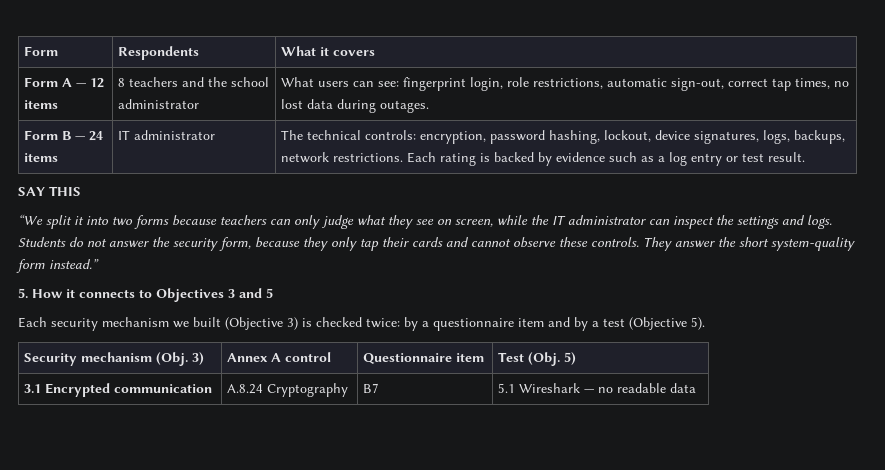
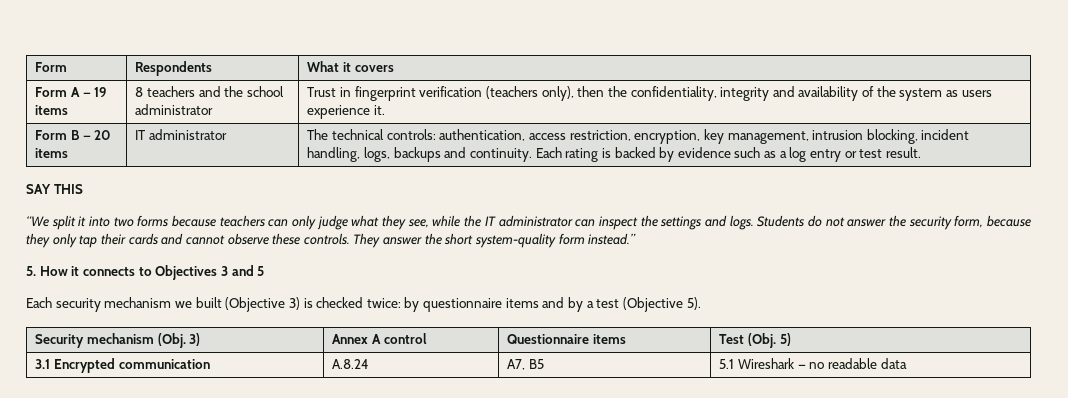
[90,78,105,88] 12 -> [94,87,108,97] 19
[281,77,850,91] [281,99,430,113] What users can see: fingerprint login, role restrictions, automatic sign-out, correct tap times, no lost data during outages. -> [307,86,992,101] [307,105,385,119] Trust in fingerprint verification (teachers only), then the confidentiality, integrity and availability of the system as users experience it.
[89,131,104,141] 24 -> [94,130,112,140] 20
[420,130,846,144] [281,152,404,163] encryption, password hashing, lockout, device signatures, logs, backups, network restrictions. -> [439,129,970,144] [307,147,532,162] authentication, access restriction, encryption, key management, intrusion blocking, incident handling, logs, backups and continuity.
[416,219,493,227] see on screen, -> [407,219,429,228] see,
[422,318,544,331] a questionnaire item -> [423,298,539,312] questionnaire items
[456,353,485,362] item -> [592,334,626,344] items
[267,383,349,397] [363,383,380,393] Cryptography | B7 -> [507,359,544,370] | A7, B5

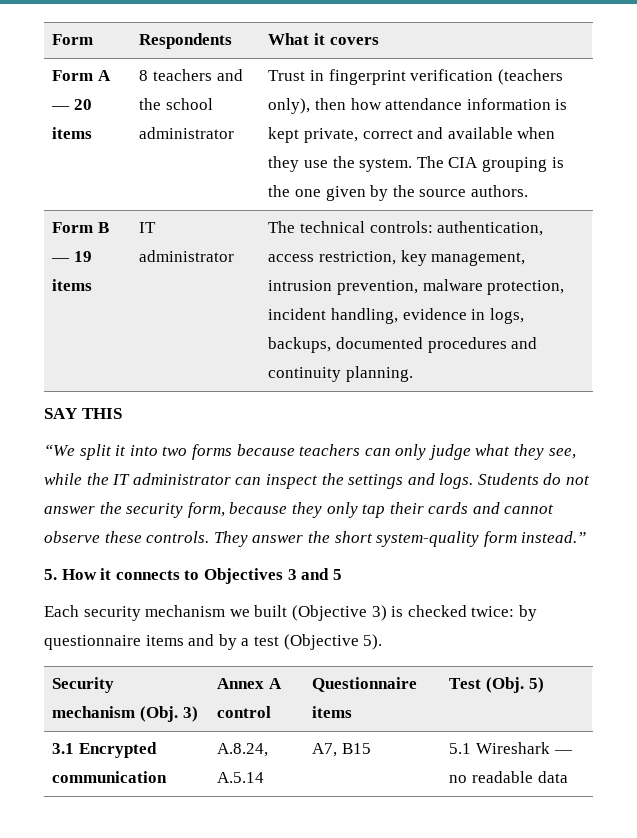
[94,87,108,97] 19 -> [74,99,93,110] 20
[607,86,992,101] [307,105,385,119] the confidentiality, integrity and availability of the system as users experience it. -> [350,98,568,110] [268,127,556,143] [268,156,564,172] [268,185,528,201] how attendance information is kept private, correct and available when they use the system. The CIA grouping is the one given by the source authors.
[94,130,112,140] 20 -> [74,251,93,262] 19
[634,130,701,144] encryption, -> (397, 258) none
[866,129,970,144] [307,147,921,162] blocking, incident handling, logs, backups and continuity. Each rating is backed by evidence such as a log entry or test result. -> [337,279,565,295] [268,308,524,324] [268,337,538,353] [268,366,414,382] prevention, malware protection, incident handling, evidence in logs, backups, documented procedures and continuity planning.
[332,359,370,369] A.8.24 -> [217,743,269,757] [217,772,265,783] A.8.24, A.5.14
[528,359,544,369] B5 -> [342,743,372,754] B15

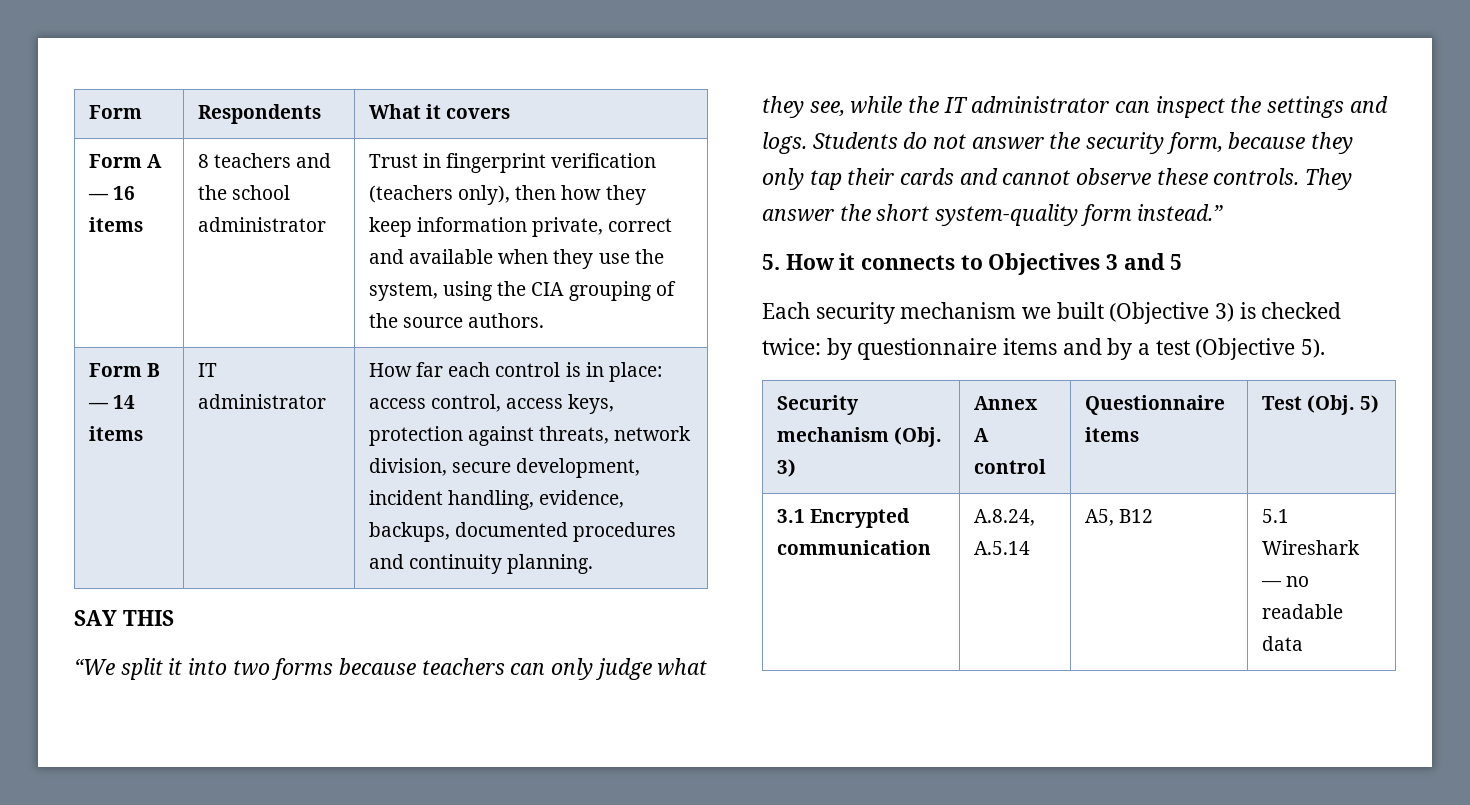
[74,99,93,110] 20 -> [113,186,136,200] 16
[385,98,568,110] [268,127,300,143] attendance information is kept -> [605,185,646,205] [369,217,528,237] they keep information
[359,156,564,172] [268,185,389,201] system. The CIA grouping is the one given by -> [369,281,676,301] system, using the CIA grouping of
[74,251,93,262] 19 -> [113,395,136,409] 14
[268,221,544,236] [268,250,526,266] [268,279,565,295] [268,308,524,324] The technical controls: authentication, access restriction, key management, intrusion prevention, malware protection, incident handling, evidence in logs, -> [369,362,662,382] [369,394,615,414] [369,426,692,446] [369,458,641,478] [369,490,625,510] How far each control is in place: access control, access keys, protection against threats, network division, secure development, incident handling, evidence,
[312,743,372,757] A7, B15 -> [1085,509,1154,526] A5, B12

